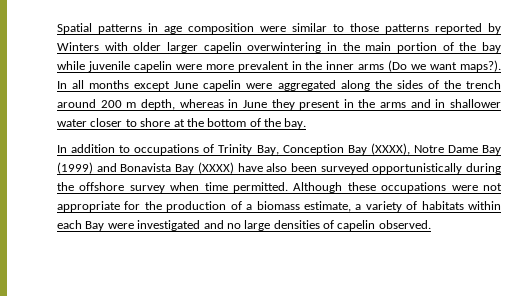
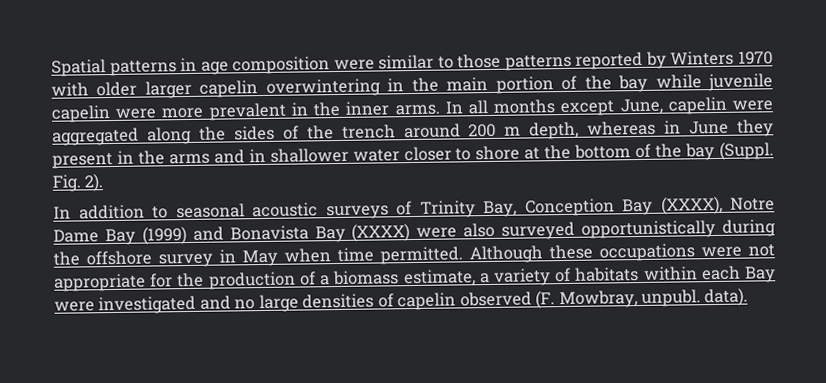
(99, 46) none -> [738,51,774,65] 1970
[358,60,501,72] arms (Do we want maps?). -> [394,104,440,116] arms.
[174,81,199,89] June -> [619,98,663,115] June,
[284,118,307,129] bay. -> [685,141,775,161] [52,173,104,192] bay (Suppl. Fig. 2).
[134,144,200,155] occupations -> [175,202,389,220] seasonal acoustic surveys
[237,163,317,172] have also been -> [416,222,496,238] were also
(165, 189) none -> [219,249,278,267] in May
[378,220,431,229] observed. -> [459,287,749,309] observed (F. Mowbray, unpubl. data).

